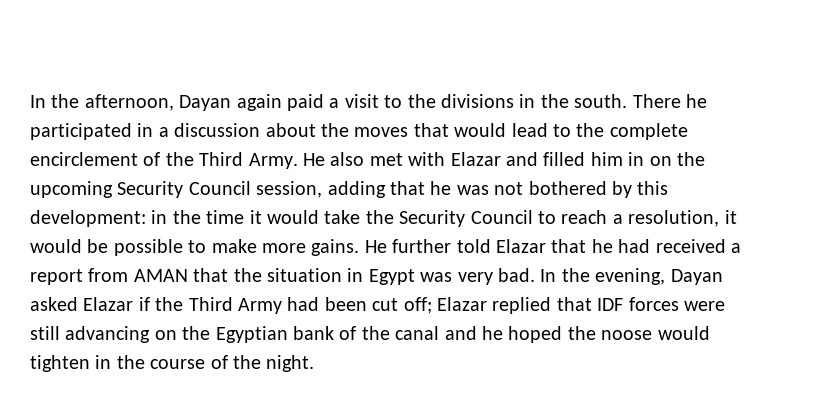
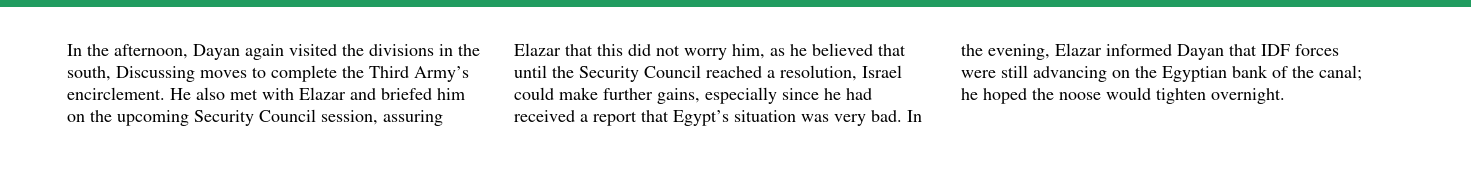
[287,94,707,111] [30,123,688,140] [30,152,298,169] paid a visit to the divisions in the south. There he participated in a discussion about the moves that would lead to the complete encirclement of the Third Army. -> [289,44,480,56] [67,65,469,82] [67,87,165,100] visited the divisions in the south, Discussing moves to complete the Third Army’s encirclement.
[543,152,645,166] filled him in -> [381,88,465,100] briefed him
[327,181,669,198] [30,210,737,227] [30,239,587,256] adding that he was not bothered by this development: in the time it would take the Security Council to reach a resolution, it would be possible to make more gains. He further told Elazar that -> [383,110,443,126] [514,43,906,60] [514,65,902,82] [514,87,819,104] assuring Elazar that this did not worry him, as he believed that until the Security Council reached a resolution, Israel could make further gains, especially since
[88,268,415,285] from AMAN that the situation in Egypt -> [641,110,796,126] that Egypt’s situation
[670,269,723,285] [30,297,552,314] Dayan asked Elazar if the Third Army had been cut off; Elazar replied -> [1055,43,1224,60] Elazar informed Dayan
[395,326,477,340] canal and -> [1319,65,1362,81] canal;
[95,355,315,372] in the course of the night. -> [1211,88,1285,104] overnight.

